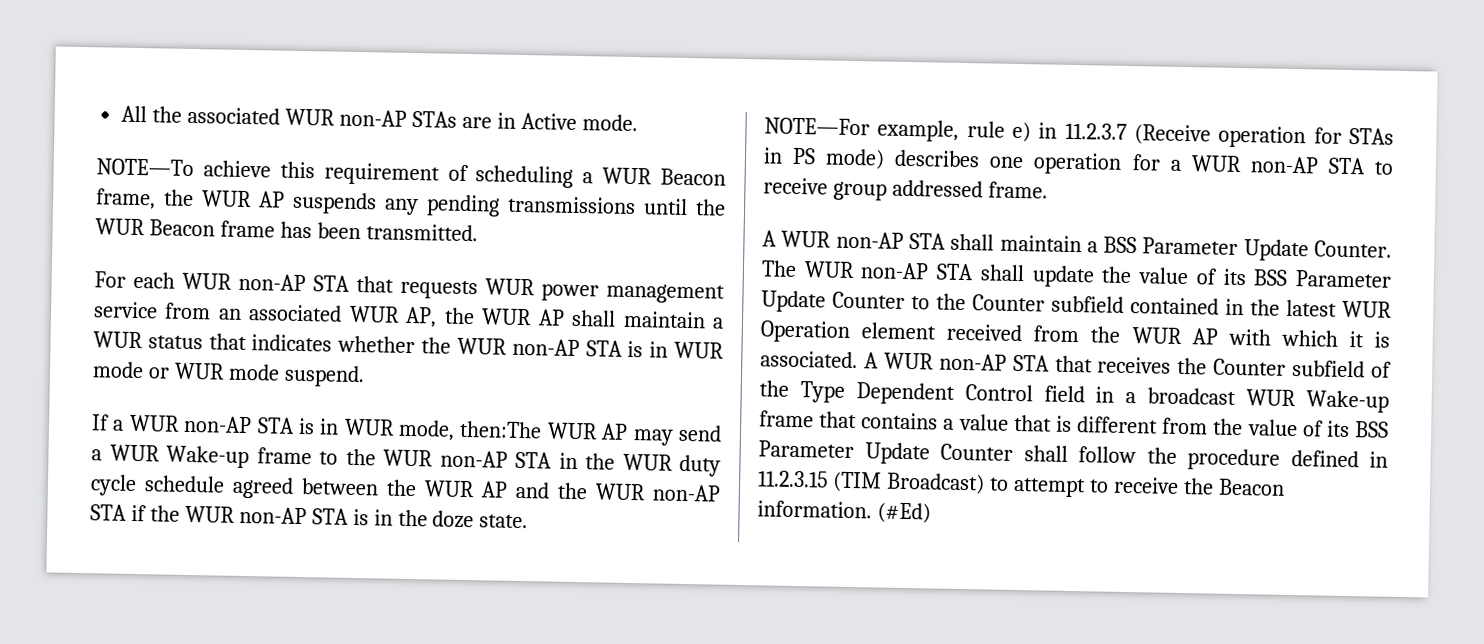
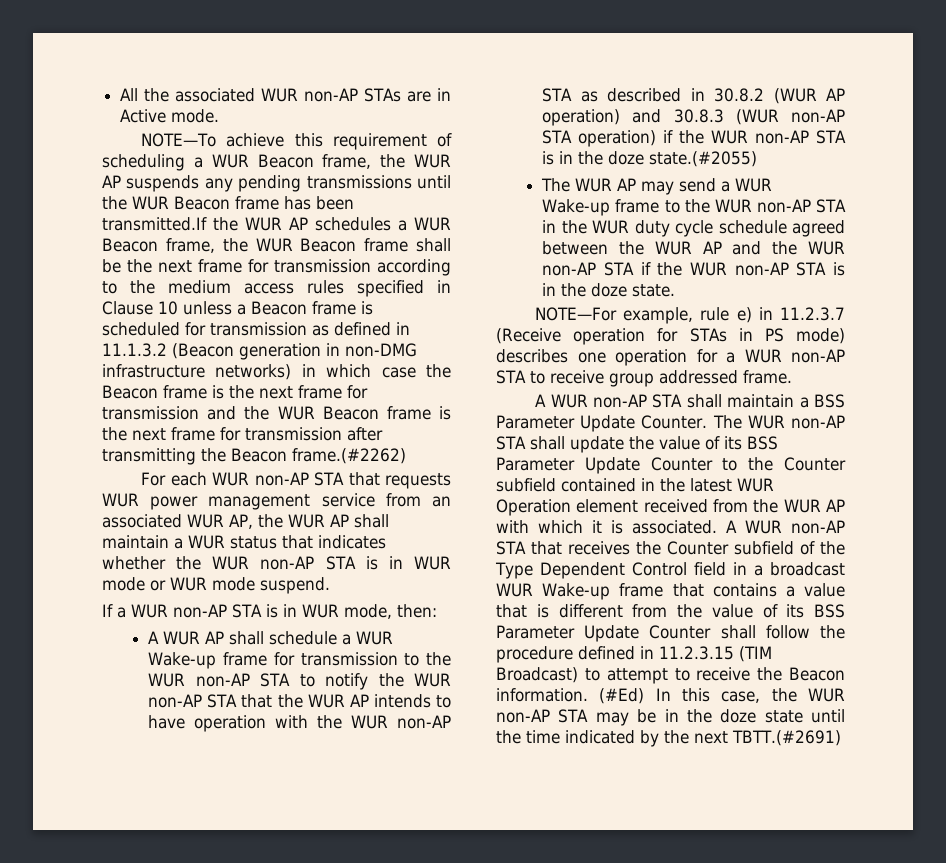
[365,223,478,242] transmitted. -> [102,217,451,231] [102,238,451,253] [102,259,451,276] [102,280,451,297] [102,301,373,315] [102,322,410,336] [102,343,417,360] [102,364,451,380] [102,385,368,399] [102,406,451,420] [102,427,383,441] [102,448,406,465] transmitted.If the WUR AP schedules a WUR Beacon frame, the WUR Beacon frame shall be the next frame for transmission according to the medium access rules specified in Clause 10 unless a Beacon frame is scheduled for transmission as defined in 11.1.3.2 (Beacon generation in non-DMG infrastructure networks) in which case the Beacon frame is the next frame for transmission and the WUR Beacon frame is the next frame for transmission after transmitting the Beacon frame.(#2262)
[459,420,543,439] then:The -> [396,604,437,618] [148,631,394,645] [148,652,451,669] [148,673,451,690] [148,694,451,708] [148,715,451,732] [542,88,845,104] [542,109,845,126] [542,130,847,147] [542,151,758,167] [541,178,571,192] then: // A WUR AP shall schedule a WUR Wake-up frame for transmission to the WUR non-AP STA to notify the WUR non-AP STA that the WUR AP intends to have operation with the WUR non-AP STA as described in 30.8.2 (WUR AP operation) and 30.8.3 (WUR non-AP STA operation) if the WUR non-AP STA is in the doze state.(#2055) // The
(931, 513) none -> [655,688,845,703] [496,709,845,726] [496,730,841,747] In this case, the WUR non-AP STA may be in the doze state until the time indicated by the next TBTT.(#2691)

